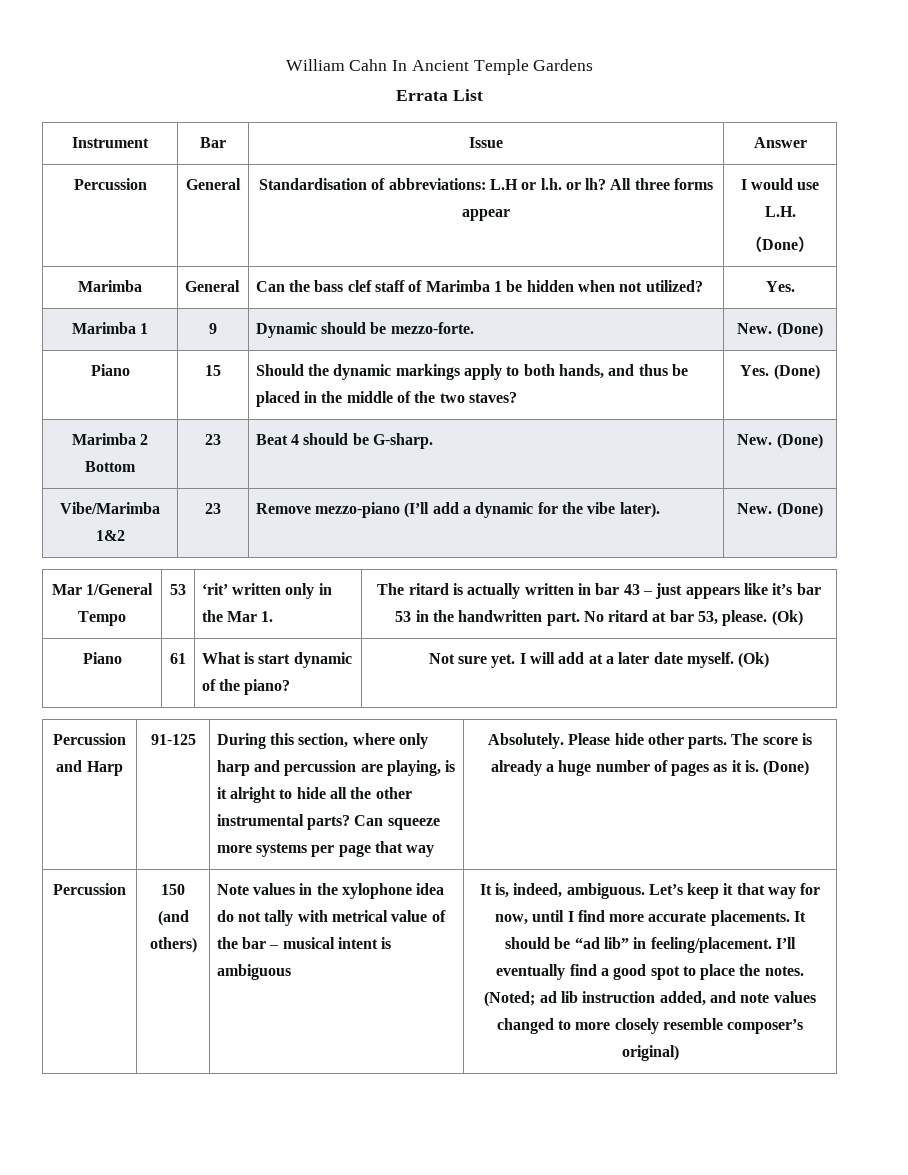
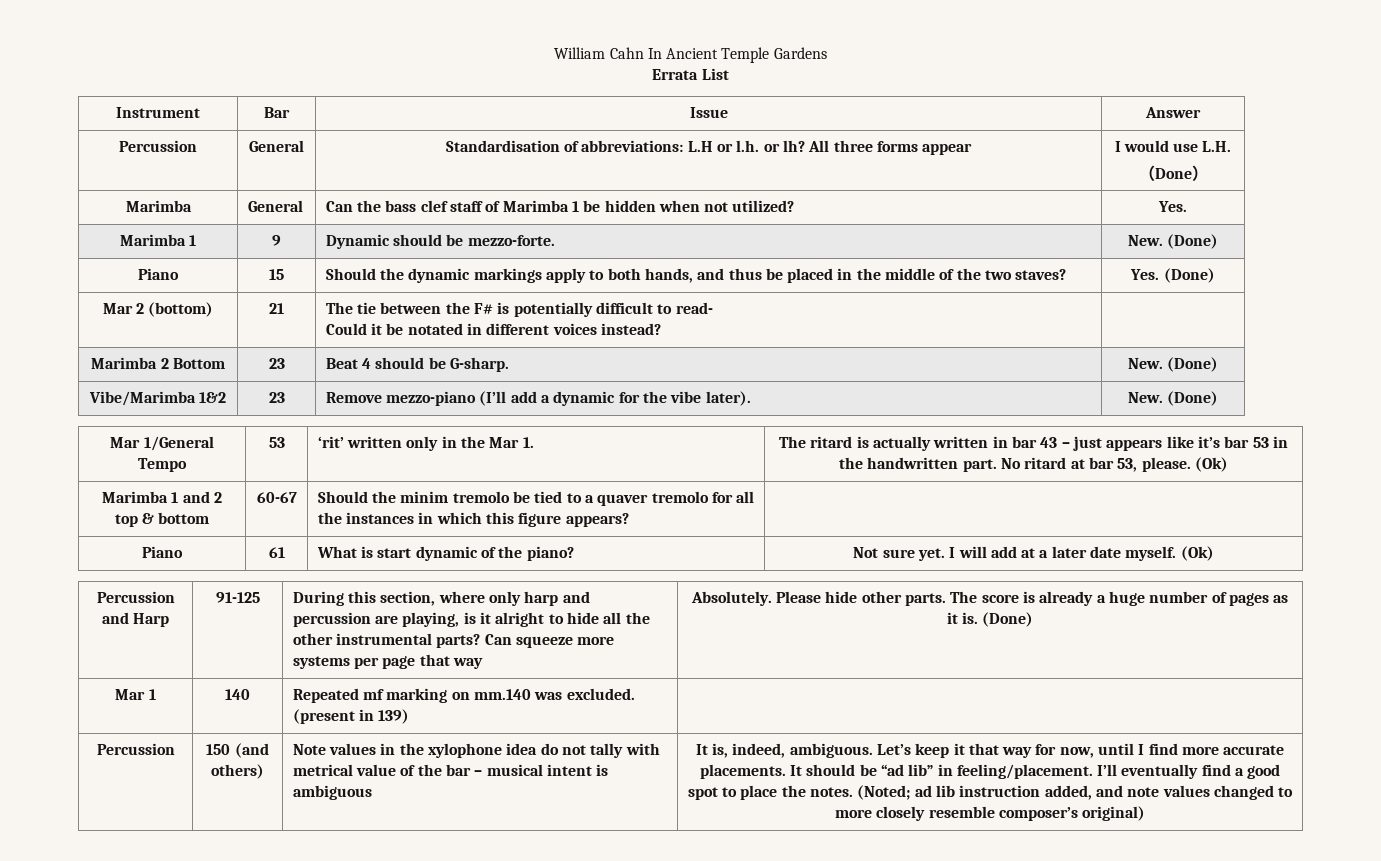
(820, 372) none -> [102,302,214,317] [269,303,284,314] [325,302,713,317] [325,323,661,335] // Mar 2 (bottom) | 21 | The tie between the F# is potentially difficult to read- // Could it be notated in different voices instead? |
(803, 618) none -> [102,491,222,503] [114,512,210,527] [256,492,297,503] [317,491,755,506] [317,512,629,527] // Marimba 1 and 2 top & bottom | 60-67 | Should the minim tremolo be tied to a quaver tremolo for all the instances in which this figure appears? |
(810, 768) none -> [115,689,156,700] [225,689,250,700] [292,688,635,703] [292,709,410,724] // Mar 1 | 140 | Repeated mf marking on mm.140 was excluded. (present in 139) |

